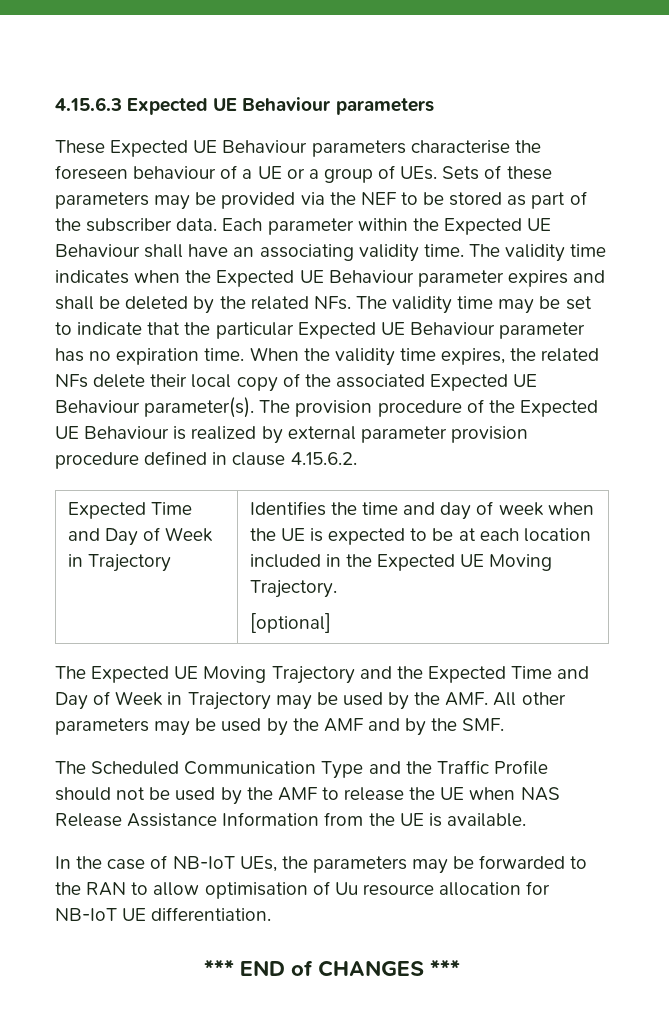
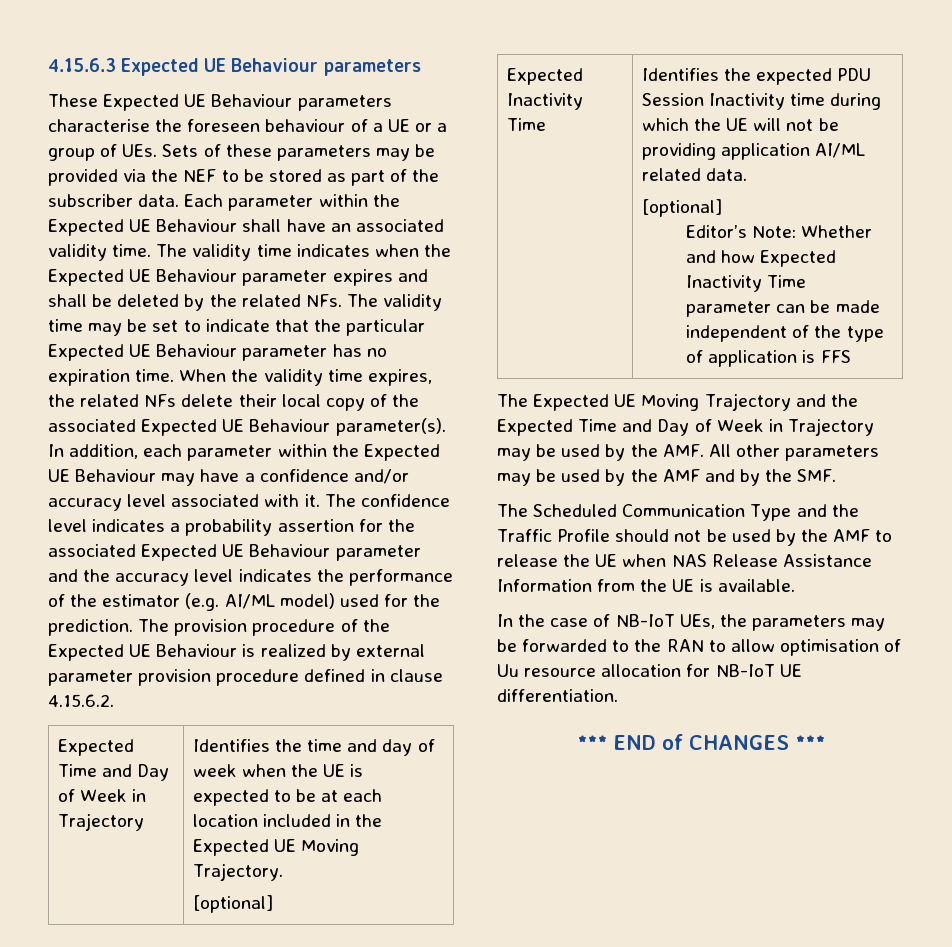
[259,244,354,261] associating -> [355,219,444,232] associated
(255, 407) none -> [48,444,440,461] [48,469,409,486] [48,494,450,511] [48,519,415,536] [48,544,421,561] [48,569,453,586] [48,593,441,611] [48,619,133,636] In addition, each parameter within the Expected UE Behaviour may have a confidence and/or accuracy level associated with it. The confidence level indicates a probability assertion for the associated Expected UE Behaviour parameter and the accuracy level indicates the performance of the estimator (e.g. AI/ML model) used for the prediction.
(331, 623) none -> [506,68,583,85] [506,93,583,110] [506,118,546,131] [641,68,872,85] [641,93,882,110] [641,118,839,131] [641,143,866,160] [641,168,747,181] [641,199,722,217] [686,225,873,238] [686,250,837,267] [686,275,807,292] [686,300,880,317] [686,325,884,342] [686,350,851,367] // Expected Inactivity Time | Identifies the expected PDU Session Inactivity time during which the UE will not be providing application AI/ML related data. // [optional] // Editor’s Note: Whether and how Expected Inactivity Time parameter can be made independent of the type of application is FFS

